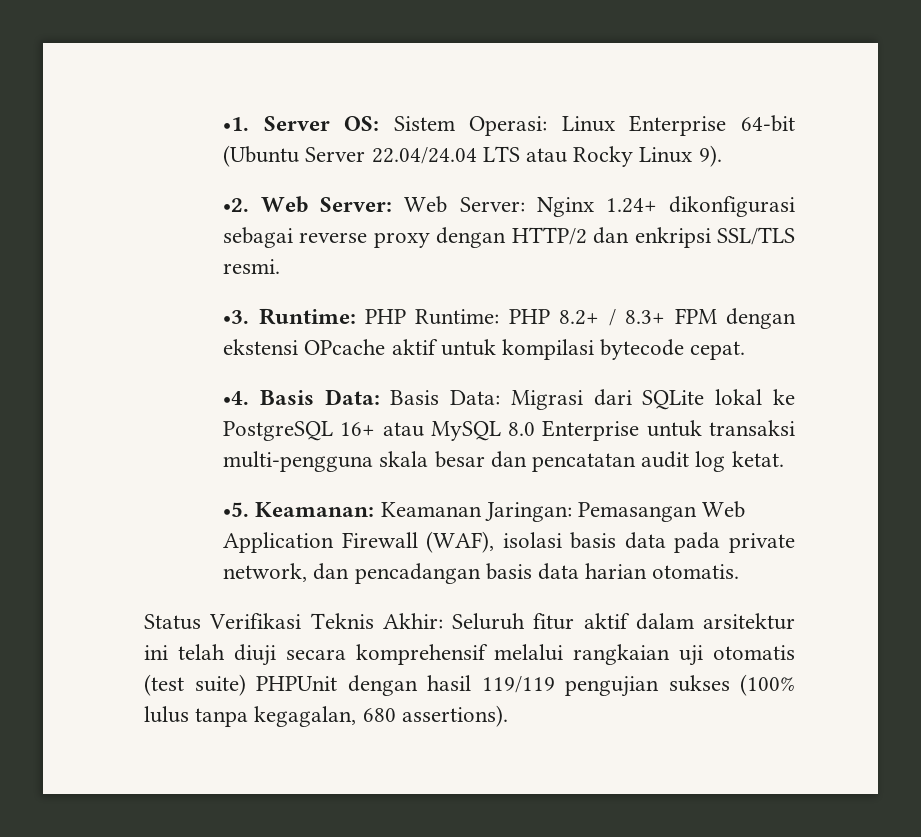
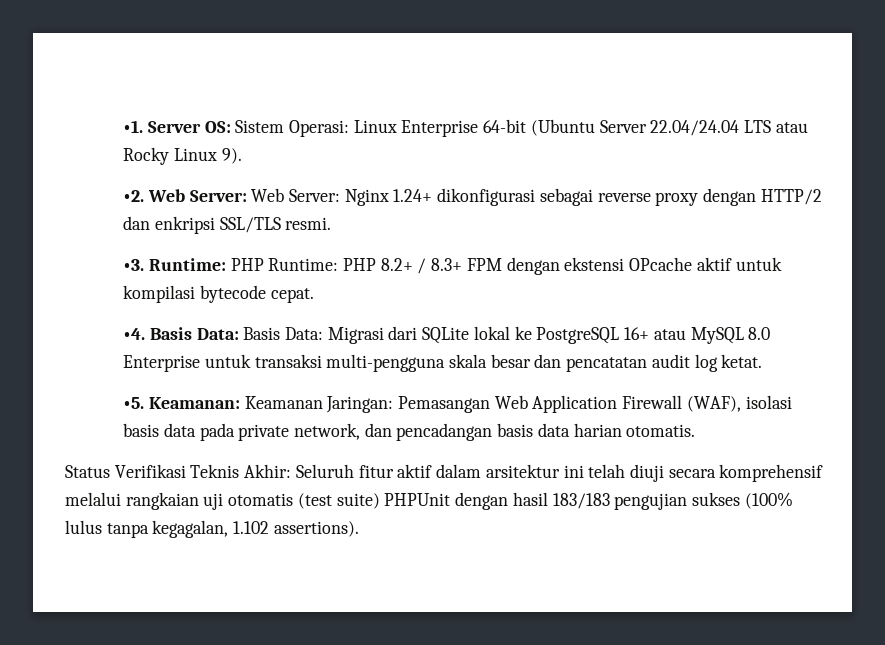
[481,676,555,693] 119/119 -> [552,493,610,509] 183/183
[362,708,396,722] 680 -> [233,521,270,534] 1.102

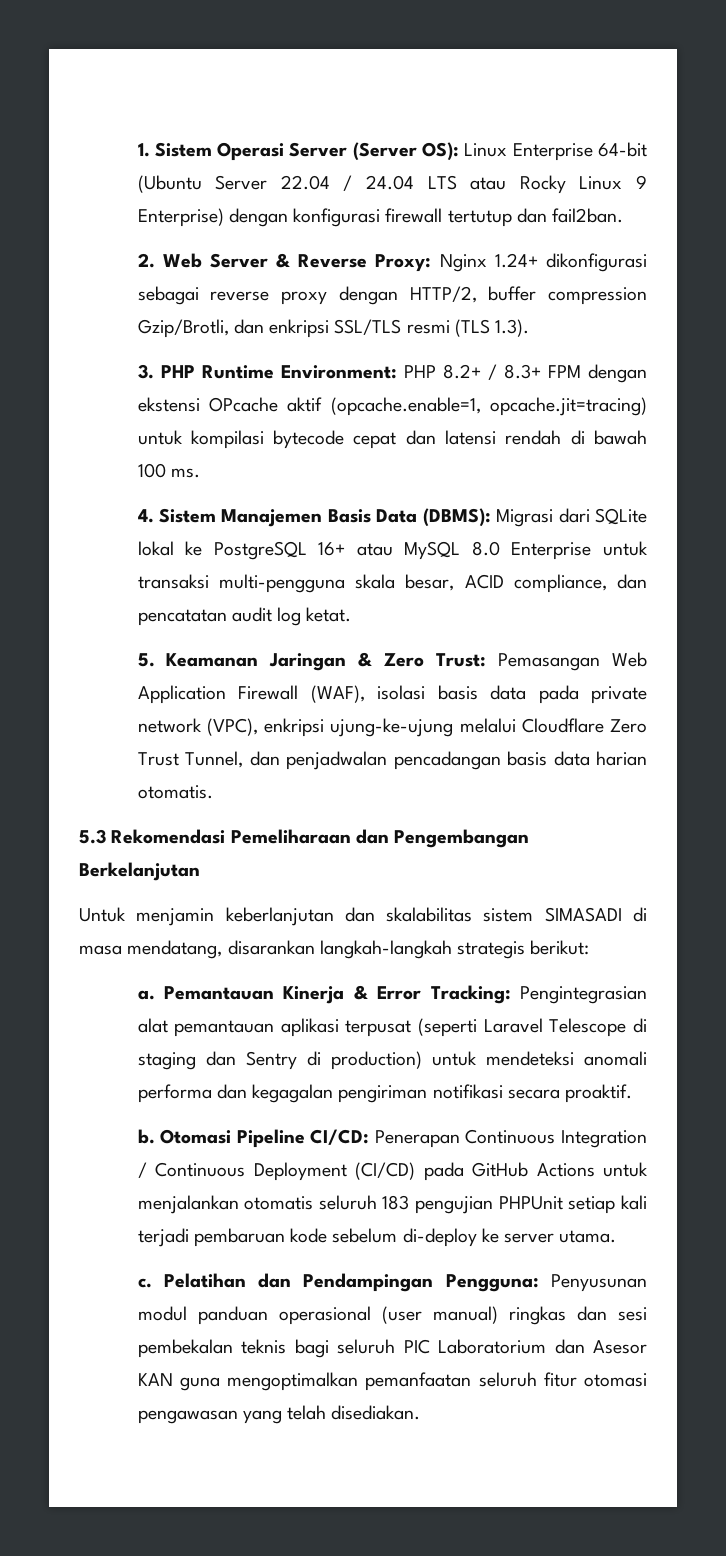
[123,120,350,137] •1. Server OS: Sistem Operasi: -> [137,142,460,161] 1. Sistem Operasi Server (Server OS):
[650,120,740,136] 22.04/24.04 -> [280,175,414,191] 22.04 / 24.04
[221,148,242,164] [123,188,341,202] 9). // •2. Web Server: Web Server: -> [636,175,647,189] [137,208,624,227] [137,253,432,272] 9 Enterprise) dengan konfigurasi firewall tertutup dan fail2ban. // 2. Web Server & Reverse Proxy:
[760,189,822,205] [123,216,332,234] [123,258,339,271] HTTP/2 dan enkripsi SSL/TLS resmi. // •3. Runtime: PHP Runtime: -> [409,286,647,305] [137,319,530,338] [137,364,397,379] HTTP/2, buffer compression Gzip/Brotli, dan enkripsi SSL/TLS resmi (TLS 1.3). // 3. PHP Runtime Environment:
(732, 264) none -> [330,397,647,416] (opcache.enable=1, opcache.jit=tracing)
[270,288,314,303] [123,327,324,340] cepat. // •4. Basis Data: Basis Data: -> [353,430,647,449] [137,463,200,478] [137,508,491,527] cepat dan latensi rendah di bawah 100 ms. // 4. Sistem Manajemen Basis Data (DBMS):
[490,354,531,368] besar -> [405,574,607,593] besar, ACID compliance,
[123,396,394,413] •5. Keamanan: Keamanan Jaringan: -> [137,652,487,671] 5. Keamanan Jaringan & Zero Trust:
[294,423,392,440] network, dan -> [137,718,647,737] [137,751,388,770] network (VPC), enkripsi ujung-ke-ujung melalui Cloudflare Zero Trust Tunnel, dan penjadwalan
[65,464,824,482] [65,492,793,510] [65,520,359,538] Status Verifikasi Teknis Akhir: Seluruh fitur aktif dalam arsitektur ini telah diuji secara komprehensif melalui rangkaian uji otomatis (test suite) PHPUnit dengan hasil 183/183 pengujian sukses (100% lulus tanpa kegagalan, 1.102 assertions). -> [79,829,530,848] [79,862,200,881] [79,907,647,926] [79,940,590,959] [137,985,648,1004] [137,1018,647,1037] [137,1051,647,1070] [137,1084,633,1103] [137,1129,647,1148] [137,1162,648,1181] [137,1195,647,1214] [137,1228,617,1247] [137,1273,647,1292] [137,1306,647,1325] [137,1339,647,1358] [137,1372,647,1391] [137,1405,421,1424] 5.3 Rekomendasi Pemeliharaan dan Pengembangan Berkelanjutan // Untuk menjamin keberlanjutan dan skalabilitas sistem SIMASADI di masa mendatang, disarankan langkah-langkah strategis berikut: // a. Pemantauan Kinerja & Error Tracking: Pengintegrasian alat pemantauan aplikasi terpusat (seperti Laravel Telescope di staging dan Sentry di production) untuk mendeteksi anomali performa dan kegagalan pengiriman notifikasi secara proaktif. // b. Otomasi Pipeline CI/CD: Penerapan Continuous Integration / Continuous Deployment (CI/CD) pada GitHub Actions untuk menjalankan otomatis seluruh 183 pengujian PHPUnit setiap kali terjadi pembaruan kode sebelum di-deploy ke server utama. // c. Pelatihan dan Pendampingan Pengguna: Penyusunan modul panduan operasional (user manual) ringkas dan sesi pembekalan teknis bagi seluruh PIC Laboratorium dan Asesor KAN guna mengoptimalkan pemanfaatan seluruh fitur otomasi pengawasan yang telah disediakan.

